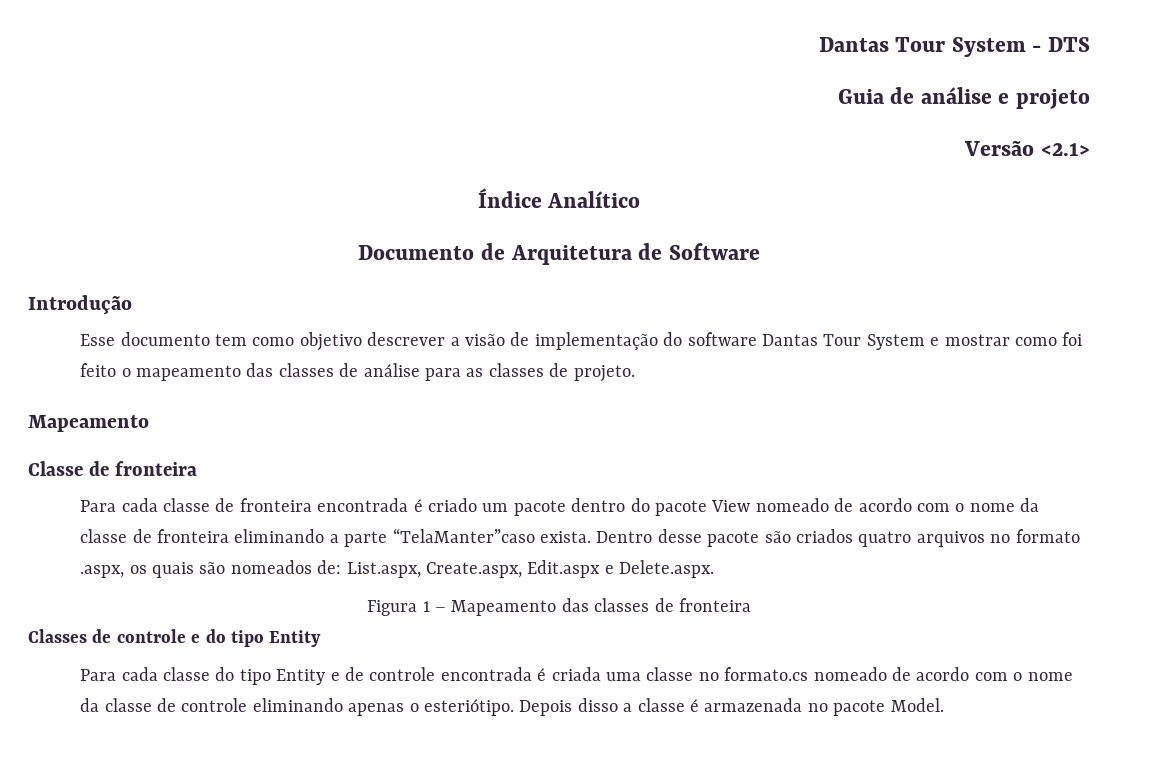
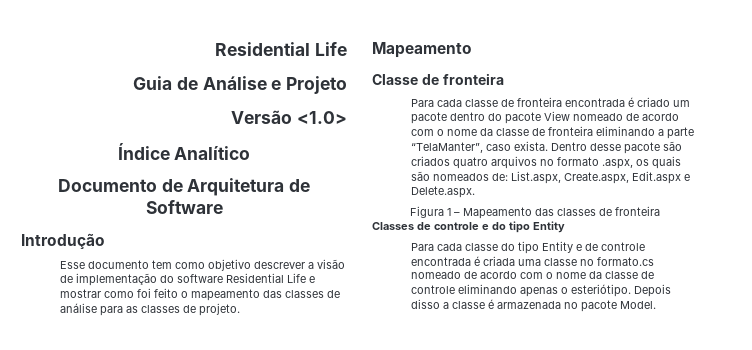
[818,37,1090,57] Dantas Tour System - DTS -> [215,42,347,56] Residential Life
[920,87,1090,109] análise e projeto -> [202,76,347,94] Análise e Projeto
[1041,143,1090,156] <2.1> -> [297,111,347,124] <1.0>
[762,334,925,350] Dantas Tour System -> [225,273,306,283] Residential Life
[392,528,535,543] “TelaManter”caso -> [410,142,511,153] “TelaManter”, caso

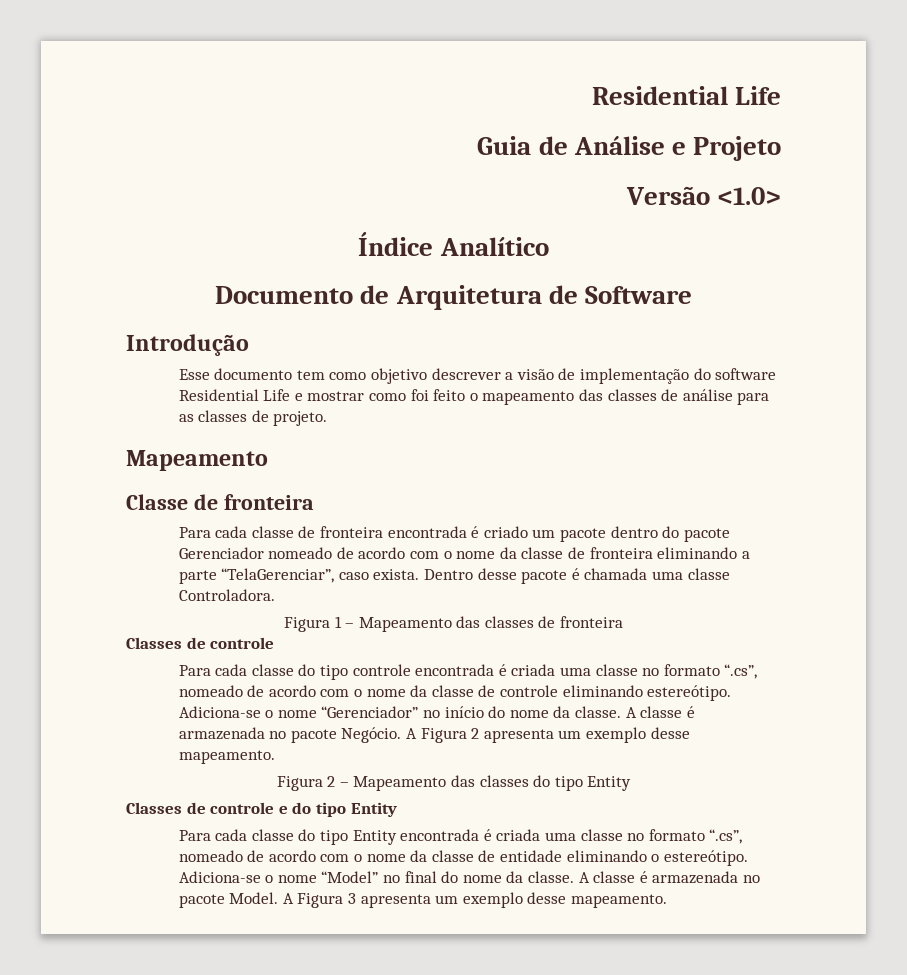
[543,111,570,121] View -> [178,547,264,559] Gerenciador
[410,142,483,153] “TelaManter”, -> [221,568,335,583] “TelaGerenciar”,
[662,141,682,151] [410,156,681,169] [410,171,690,184] [410,186,475,198] são criados quatro arquivos no formato .aspx, os quais são nomeados de: List.aspx, Create.aspx, Edit.aspx e Delete.aspx. -> [571,568,730,580] [178,589,275,601] é chamada uma classe Controladora.
(479, 226) none -> [178,664,758,680] [178,685,732,701] [178,706,695,718] [178,727,690,743] [178,750,275,764] [276,775,632,791] [126,802,275,814] // Para cada classe do tipo controle encontrada é criada uma classe no formato “.cs”, nomeado de acordo com o nome da classe de controle eliminando estereótipo. Adiciona-se o nome “Gerenciador” no início do nome da classe. A classe é armazenada no pacote Negócio. A Figura 2 apresenta um exemplo desse mapeamento. // Figura 2 – Mapeamento das classes do tipo Entity // Classes de controle
[575,242,645,251] [410,256,654,266] [410,271,654,279] [410,284,671,297] [410,299,449,309] e de controle encontrada é criada uma classe no formato.cs nomeado de acordo com o nome da classe de controle eliminando apenas o esteriótipo. Depois disso a -> [400,829,743,844] [178,850,748,866] [178,871,590,883] encontrada é criada uma classe no formato “.cs”, nomeado de acordo com o nome da classe de entidade eliminando o estereótipo. Adiciona-se o nome “Model” no final do nome da classe. A
(656, 305) none -> [282,892,667,908] A Figura 3 apresenta um exemplo desse mapeamento.

